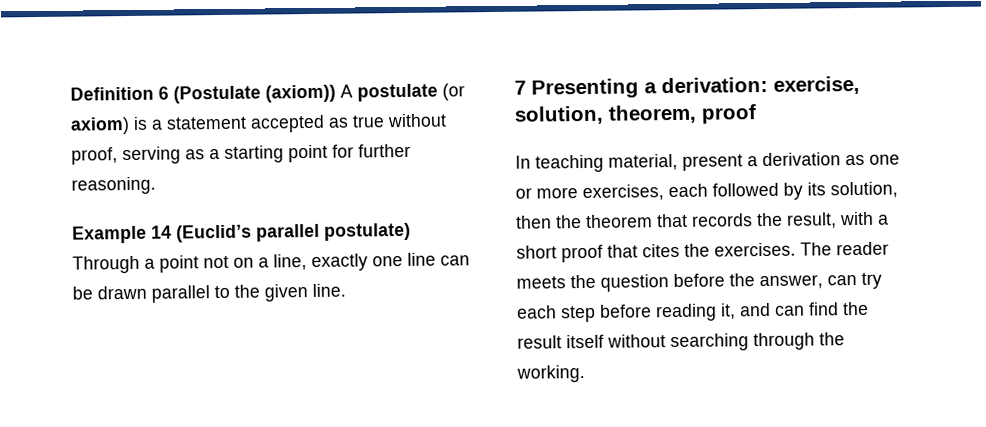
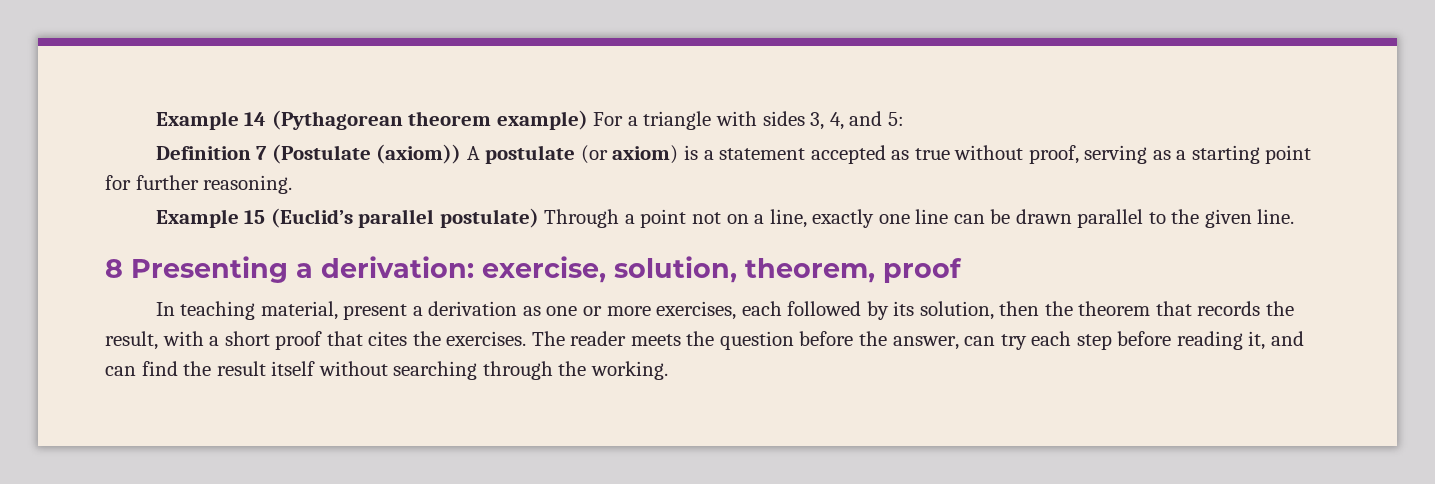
[70,86,169,101] Definition 6 -> [155,110,904,130] [155,146,268,160] Example 14 (Pythagorean theorem example) For a triangle with sides 3, 4, and 5: // Definition 7
[151,225,172,239] 14 -> [244,210,266,224] 15
[514,80,526,95] 7 -> [105,259,123,278] 8

